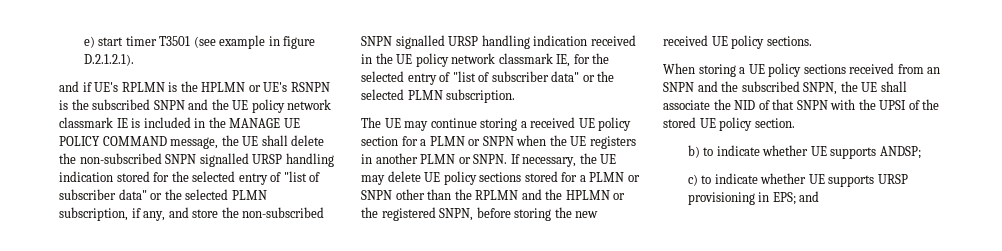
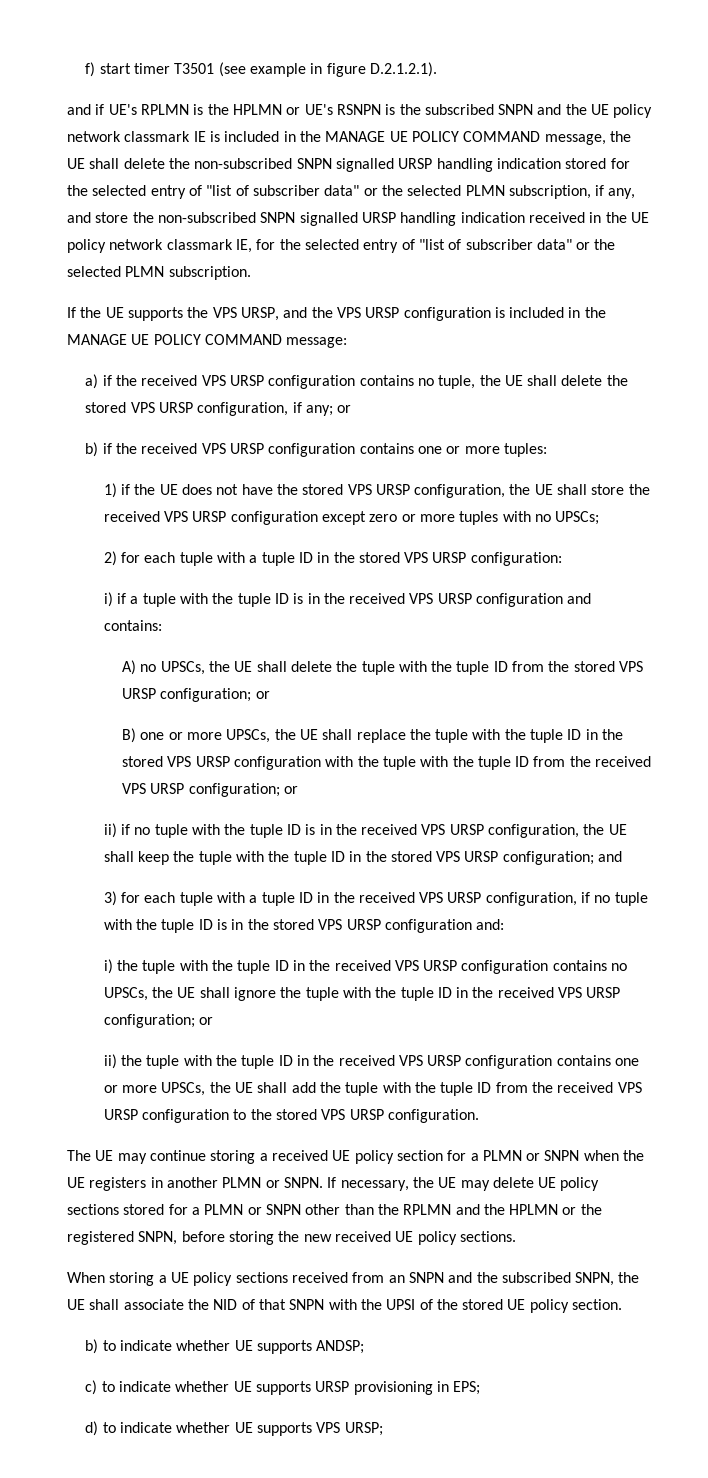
[83,36,95,48] e) -> [85,62,96,77] f)
(516, 96) none -> [67,307,606,321] [67,334,348,348] [85,374,628,389] [85,402,352,416] [85,442,547,457] [103,483,650,498] [103,511,600,525] [103,551,562,566] [103,592,592,607] [103,620,162,631] [121,660,644,675] [121,688,270,702] [121,728,624,743] [121,756,652,770] [121,783,298,797] [103,823,627,838] [103,851,623,865] [103,891,648,906] [103,919,505,933] [103,959,628,974] [103,987,621,1001] [103,1014,213,1028] [103,1054,640,1069] [103,1082,642,1096] [103,1109,479,1123] // If the UE supports the VPS URSP, and the VPS URSP configuration is included in the MANAGE UE POLICY COMMAND message: // a) if the received VPS URSP configuration contains no tuple, the UE shall delete the stored VPS URSP configuration, if any; or // b) if the received VPS URSP configuration contains one or more tuples: // 1) if the UE does not have the stored VPS URSP configuration, the UE shall store the received VPS URSP configuration except zero or more tuples with no UPSCs; // 2) for each tuple with a tuple ID in the stored VPS URSP configuration: // i) if a tuple with the tuple ID is in the received VPS URSP configuration and contains: // A) no UPSCs, the UE shall delete the tuple with the tuple ID from the stored VPS URSP configuration; or // B) one or more UPSCs, the UE shall replace the tuple with the tuple ID in the stored VPS URSP configuration with the tuple with the tuple ID from the received VPS URSP configuration; or // ii) if no tuple with the tuple ID is in the received VPS URSP configuration, the UE shall keep the tuple with the tuple ID in the stored VPS URSP configuration; and // 3) for each tuple with a tuple ID in the received VPS URSP configuration, if no tuple with the tuple ID is in the stored VPS URSP configuration and: // i) the tuple with the tuple ID in the received VPS URSP configuration contains no UPSCs, the UE shall ignore the tuple with the tuple ID in the received VPS URSP configuration; or // ii) the tuple with the tuple ID in the received VPS URSP configuration contains one or more UPSCs, the UE shall add the tuple with the tuple ID from the received VPS URSP configuration to the stored VPS URSP configuration.
[799,191,820,202] and -> [85,1421,383,1436] // d) to indicate whether UE supports VPS URSP;

